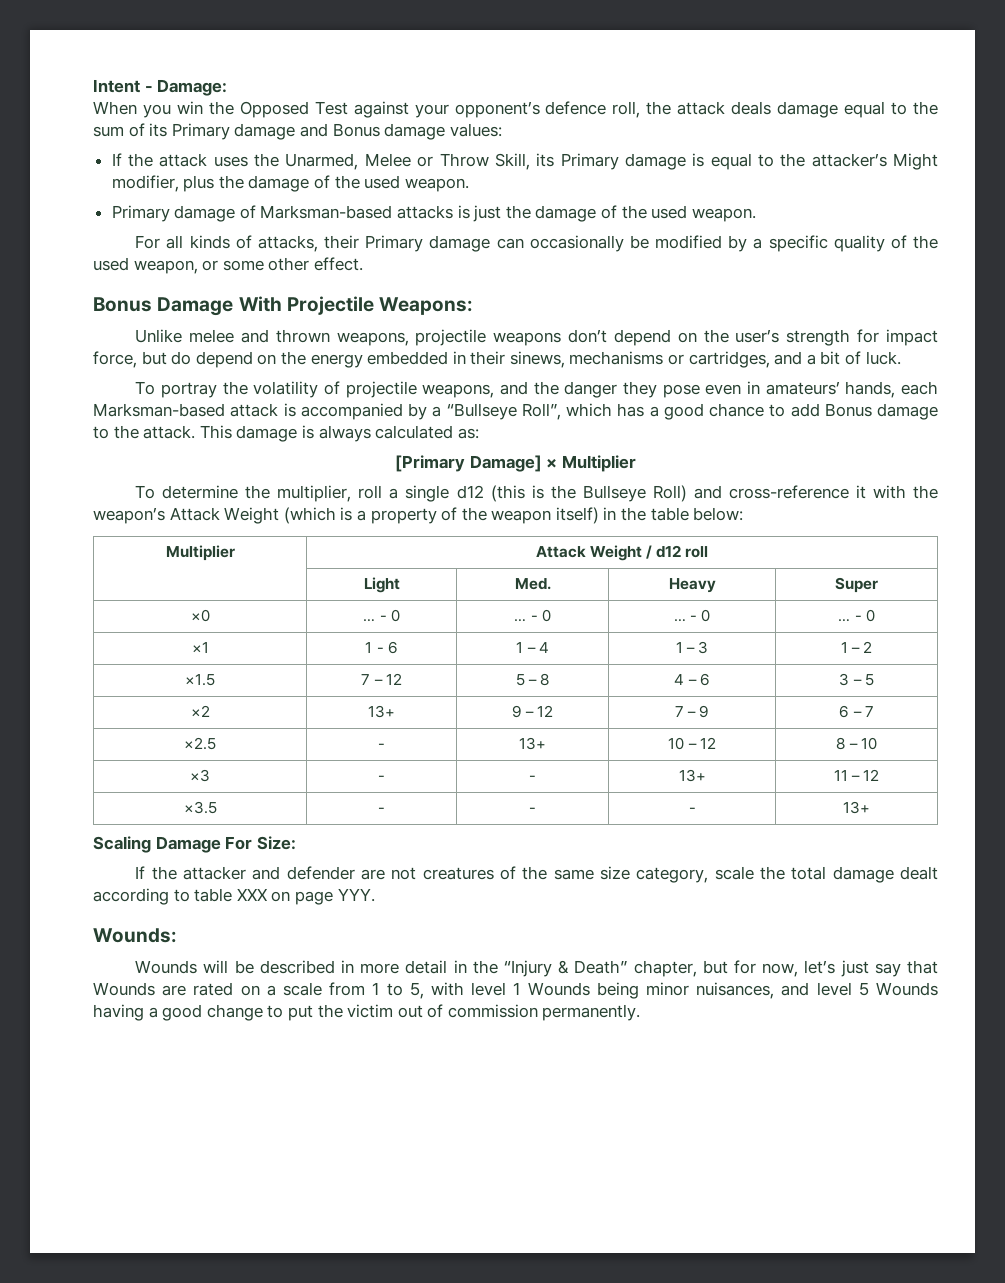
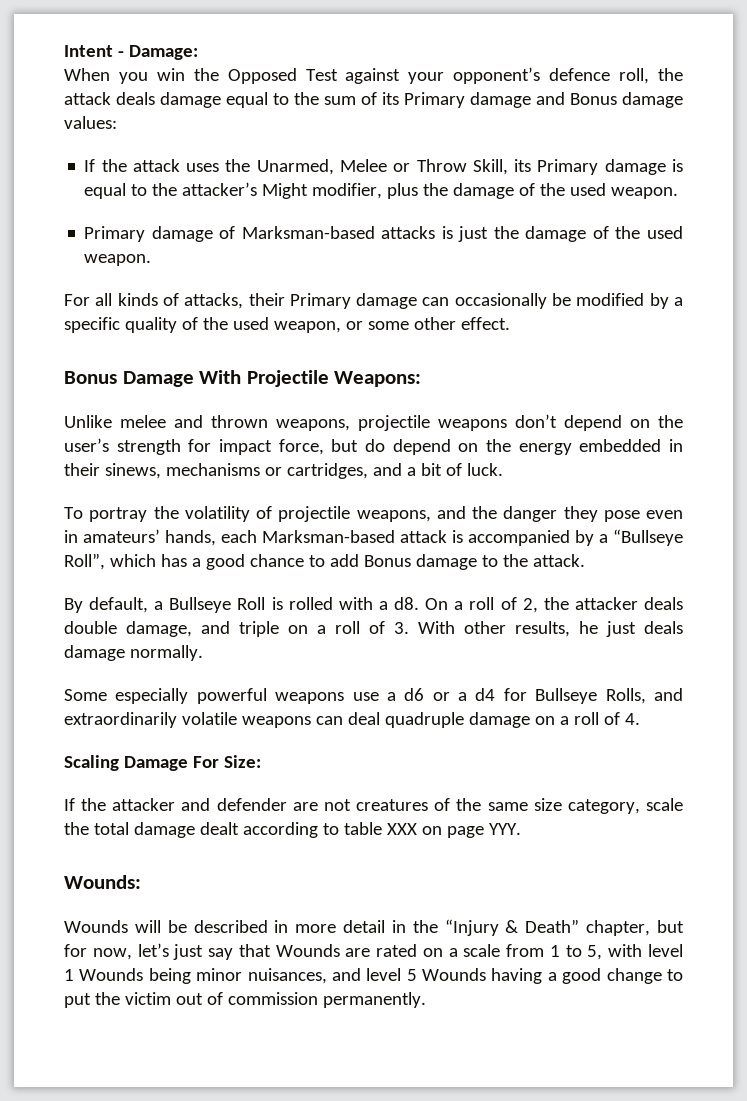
[199,425,479,442] [395,455,636,472] [135,485,938,502] [93,507,744,524] [165,545,235,561] [535,545,709,561] [363,577,400,593] [514,578,551,590] [668,578,716,593] [835,577,878,593] [190,609,210,622] [363,609,400,622] [514,609,551,622] [673,609,711,622] [838,609,875,622] [191,642,209,653] [365,641,398,654] [516,642,549,653] [675,641,709,654] [840,641,873,653] [185,674,215,686] [361,673,402,685] [515,673,550,686] [674,673,710,686] [839,673,874,686] [190,705,210,717] [368,705,396,718] [511,705,554,718] [674,705,710,718] [839,705,874,718] [184,737,216,750] [378,743,386,749] [519,737,546,750] [668,737,716,750] [836,737,877,750] [190,769,210,782] [378,775,386,781] [529,775,536,781] [678,769,706,782] [833,769,880,781] [183,801,217,814] [378,807,386,813] [529,807,536,813] [688,807,696,813] [843,801,870,814] This damage is always calculated as: // [Primary Damage] × Multiplier // To determine the multiplier, roll a single d12 (this is the Bullseye Roll) and cross-reference it with the weapon’s Attack Weight (which is a property of the weapon itself) in the table below: // Multiplier | Attack Weight / d12 roll // | Light | Med. | Heavy | Super // ×0 | … - 0 | … - 0 | … - 0 | … - 0 // ×1 | 1 - 6 | 1 – 4 | 1 – 3 | 1 – 2 // ×1.5 | 7 – 12 | 5 – 8 | 4 – 6 | 3 – 5 // ×2 | 13+ | 9 – 12 | 7 – 9 | 6 – 7 // ×2.5 | - | 13+ | 10 – 12 | 8 – 10 // ×3 | - | - | 13+ | 11 – 12 // ×3.5 | - | - | - | 13+ -> [64,597,684,613] [64,621,683,637] [64,645,203,661] [64,688,683,704] [64,712,640,728] // By default, a Bullseye Roll is rolled with a d8. On a roll of 2, the attacker deals double damage, and triple on a roll of 3. With other results, he just deals damage normally. // Some especially powerful weapons use a d6 or a d4 for Bullseye Rolls, and extraordinarily volatile weapons can deal quadruple damage on a roll of 4.

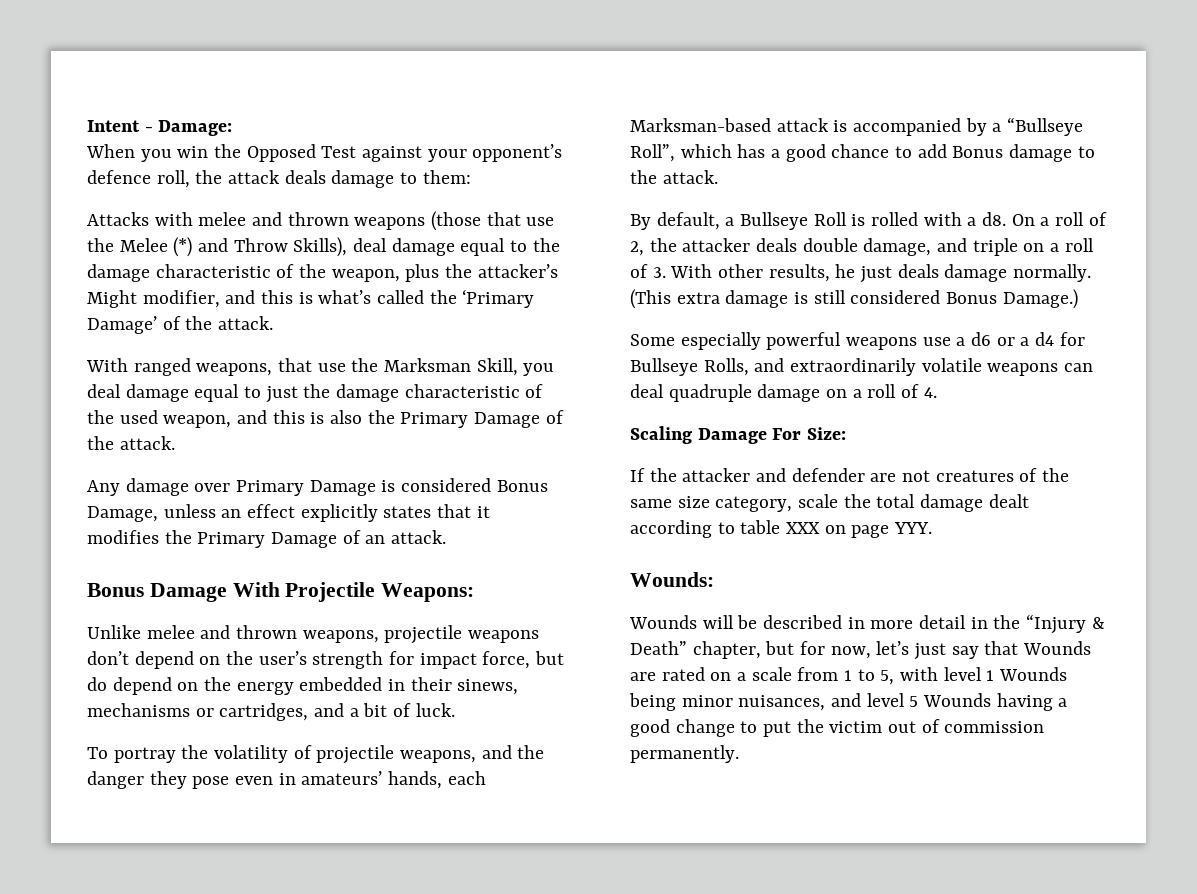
[226,92,683,108] [64,116,117,129] [84,159,683,175] [84,182,679,199] [84,226,683,242] [84,254,152,266] [64,293,683,309] [64,317,510,333] equal to the sum of its Primary damage and Bonus damage values: // If the attack uses the Unarmed, Melee or Throw Skill, its Primary damage is equal to the attacker’s Might modifier, plus the damage of the used weapon. // Primary damage of Marksman-based attacks is just the damage of the used weapon. // For all kinds of attacks, their Primary damage can occasionally be modified by a specific quality of the used weapon, or some other effect. -> [400,170,471,184] [87,211,555,231] [87,237,560,257] [87,264,558,282] [87,289,535,308] [87,316,274,334] [86,358,555,376] [87,384,544,403] [87,410,564,428] [87,436,175,450] [87,478,548,496] [87,504,490,522] [87,530,447,548] to them: // Attacks with melee and thrown weapons (those that use the Melee (*) and Throw Skills), deal damage equal to the damage characteristic of the weapon, plus the attacker’s Might modifier, and this is what’s called the ‘Primary Damage’ of the attack. // With ranged weapons, that use the Marksman Skill, you deal damage equal to just the damage characteristic of the used weapon, and this is also the Primary Damage of the attack. // Any damage over Primary Damage is considered Bonus Damage, unless an effect explicitly states that it modifies the Primary Damage of an attack.
(203, 653) none -> [630,289,1078,309] (This extra damage is still considered Bonus Damage.)

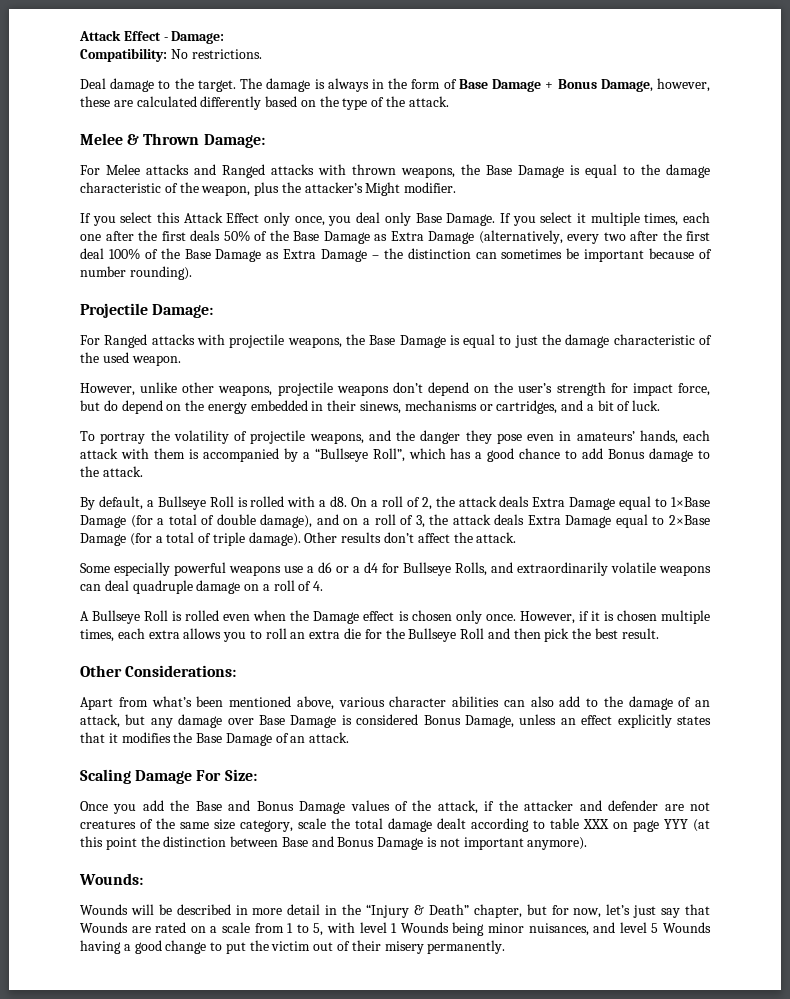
[87,120,140,132] Intent -> [79,30,161,41] Attack Effect
[86,144,563,162] [87,170,471,188] [87,211,555,231] [87,237,455,257] When you win the Opposed Test against your opponent’s defence roll, the attack deals damage to them: // Attacks with melee and thrown weapons (those that use the Melee (*) and Throw Skills), deal damage -> [80,48,262,62] [80,78,710,92] [80,96,449,110] [80,133,265,148] [80,164,580,178] Compatibility: No restrictions. // Deal damage to the target. The damage is always in the form of Base Damage + Bonus Damage, however, these are calculated differently based on the type of the attack. // Melee & Thrown Damage: // For Melee attacks and Ranged attacks with thrown weapons, the Base Damage is
[142,289,535,308] [87,316,274,334] [86,358,555,376] [87,384,189,402] modifier, and this is what’s called the ‘Primary Damage’ of the attack. // With ranged weapons, that use the Marksman Skill, you deal damage -> [404,182,457,193] [80,212,710,226] [80,230,710,244] [80,248,712,262] [80,266,192,280] [80,303,214,318] [80,334,460,348] modifier. // If you select this Attack Effect only once, you deal only Base Damage. If you select it multiple times, each one after the first deals 50% of the Base Damage as Extra Damage (alternatively, every two after the first deal 100% of the Base Damage as Extra Damage – the distinction can sometimes be important because of number rounding). // Projectile Damage: // For Ranged attacks with projectile weapons, the Base Damage is
[163,410,564,428] [87,436,175,450] [87,478,548,496] [87,504,490,522] [87,530,447,548] [87,582,475,602] [87,625,298,639] weapon, and this is also the Primary Damage of the attack. // Any damage over Primary Damage is considered Bonus Damage, unless an effect explicitly states that it modifies the Primary Damage of an attack. // Bonus Damage With Projectile Weapons: // Unlike melee and thrown -> [131,355,181,366] [80,382,215,396] weapon. // However, unlike other
[630,118,829,132] Marksman-based attack -> [80,448,185,459] attack with them
[682,238,1094,256] [630,264,1092,283] [630,289,1078,309] attacker deals double damage, and triple on a roll of 3. With other results, he just deals damage normally. (This extra damage is still considered Bonus Damage.) -> [458,496,710,510] [80,514,710,528] [80,532,517,546] attack deals Extra Damage equal to 1×Base Damage (for a total of double damage), and on a roll of 3, the attack deals Extra Damage equal to 2×Base Damage (for a total of triple damage). Other results don’t affect the attack.
[630,426,847,444] [630,468,645,482] Scaling Damage For Size: // If -> [80,610,710,624] [80,628,659,642] [80,665,237,677] [80,696,710,710] [80,714,711,728] [80,732,350,746] [80,769,257,784] [80,800,495,814] A Bullseye Roll is rolled even when the Damage effect is chosen only once. However, if it is chosen multiple times, each extra allows you to roll an extra die for the Bullseye Roll and then pick the best result. // Other Considerations: // Apart from what’s been mentioned above, various character abilities can also add to the damage of an attack, but any damage over Base Damage is considered Bonus Damage, unless an effect explicitly states that it modifies the Base Damage of an attack. // Scaling Damage For Size: // Once you add the Base and Bonus Damage values of the attack, if
[894,522,933,534] YYY. -> [664,819,710,832] [80,836,588,850] YYY (at this point the distinction between Base and Bonus Damage is not important anymore).
[944,721,1045,733] commission -> [351,940,424,954] their misery

